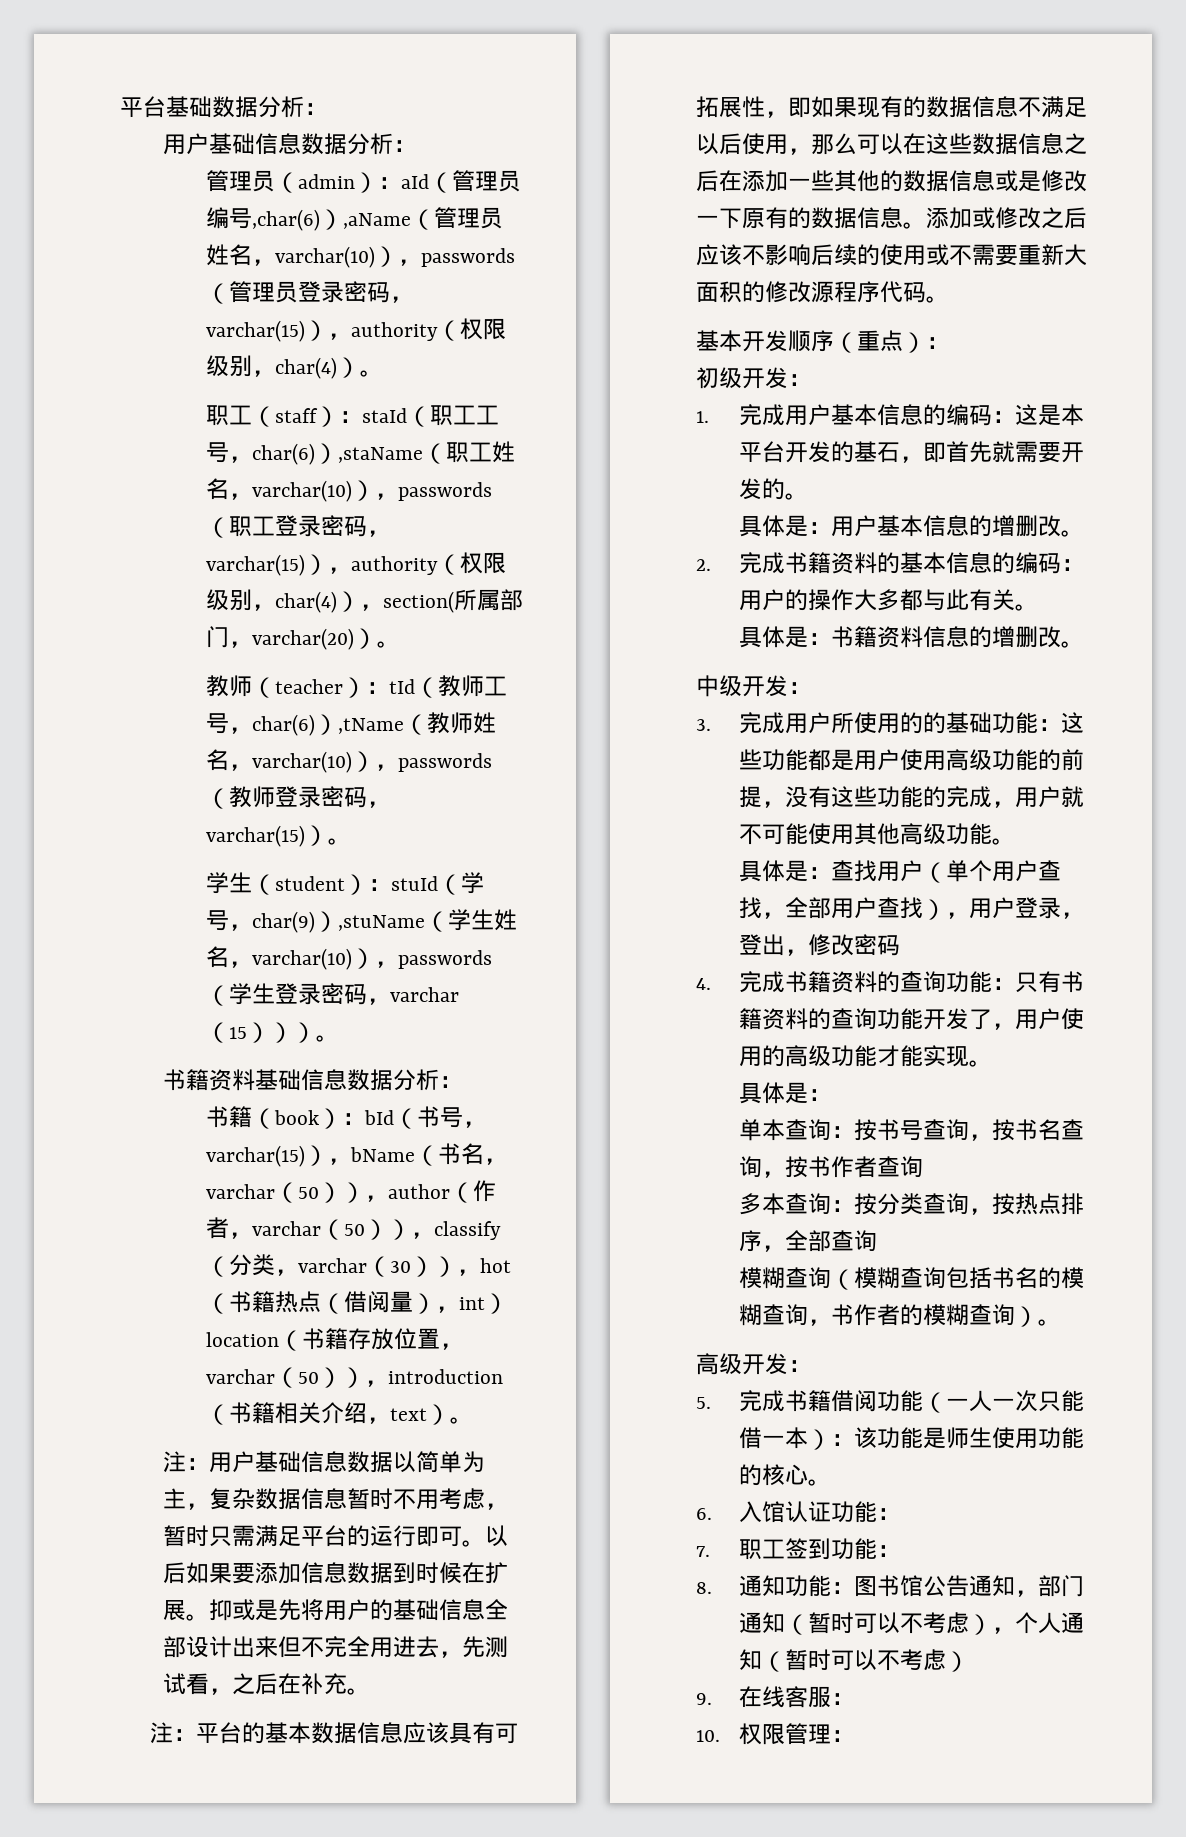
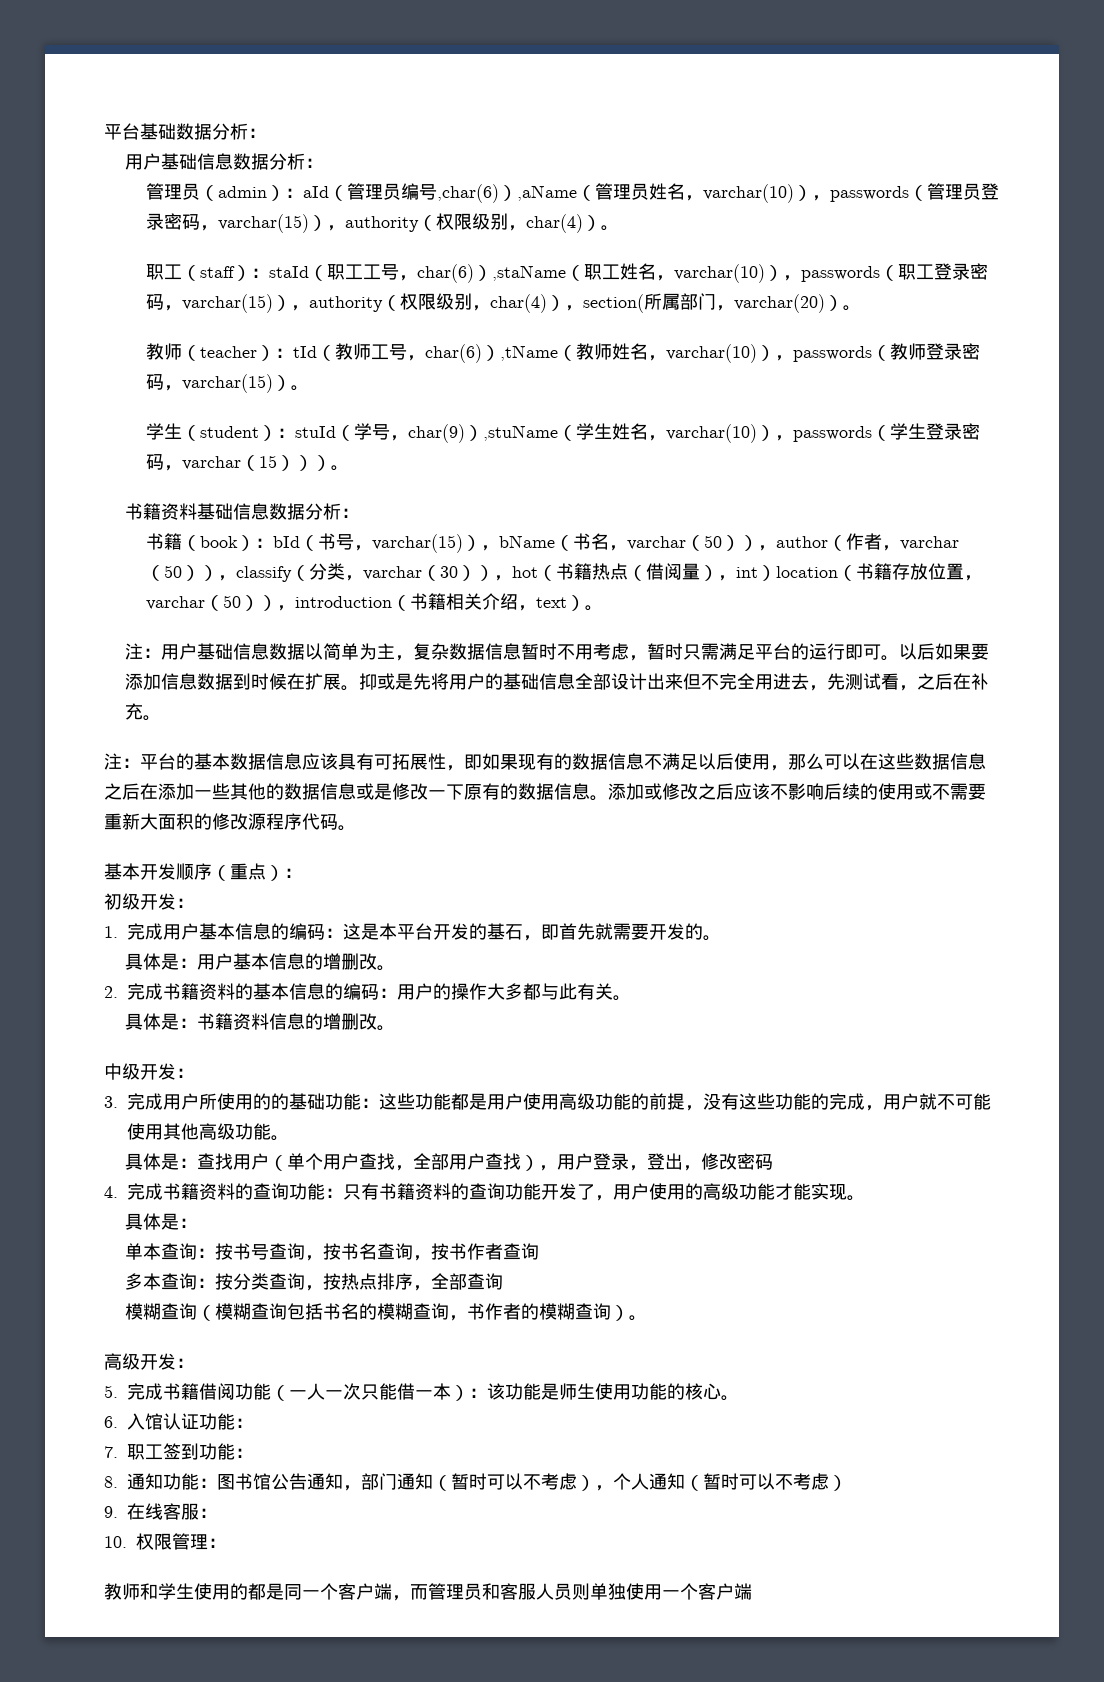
(855, 1736) none -> [104,1583,752,1601] // 教师和学生使用的都是同一个客户端，而管理员和客服人员则单独使用一个客户端

